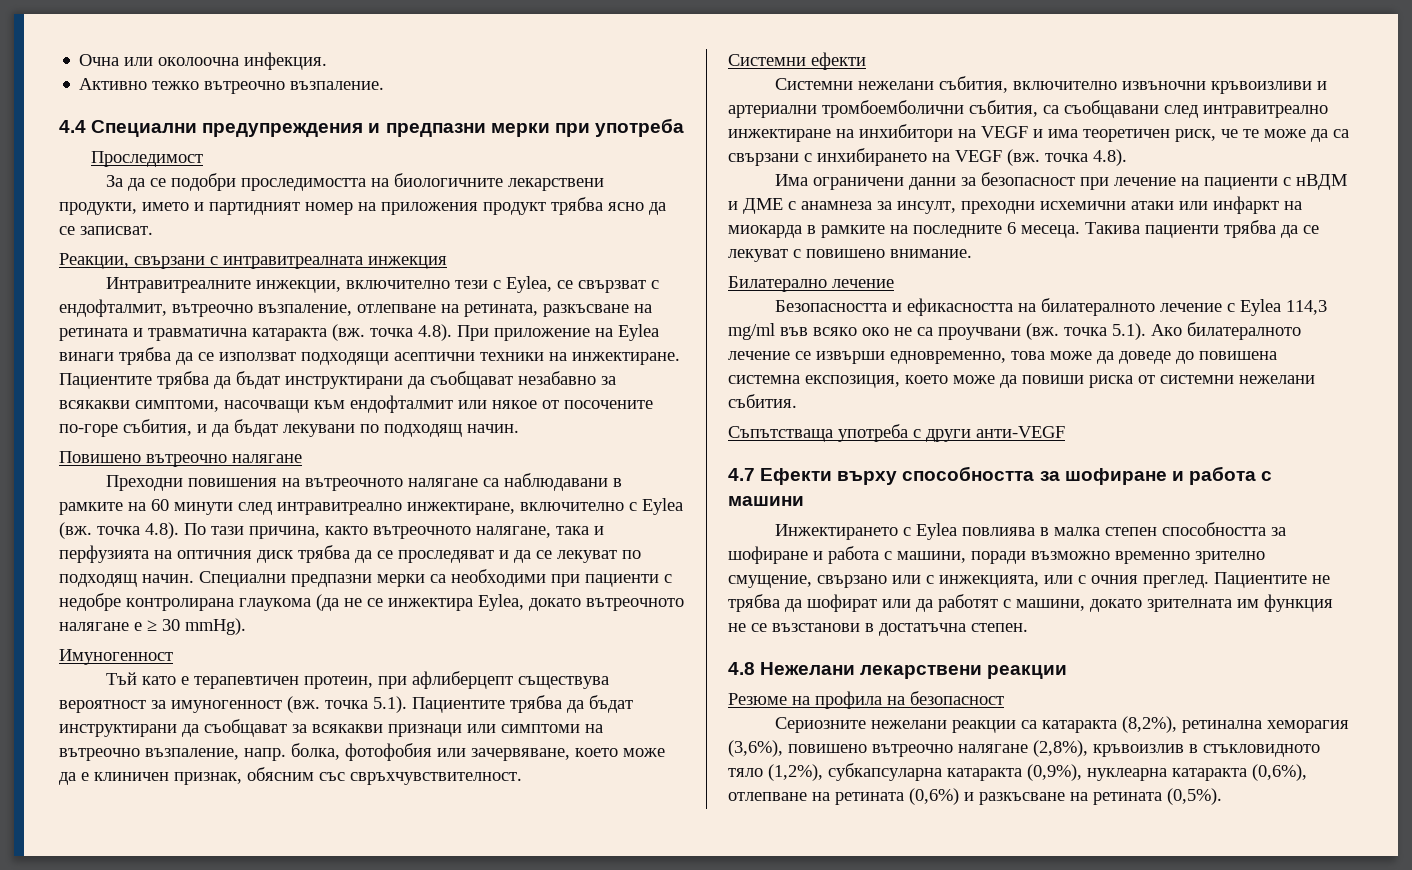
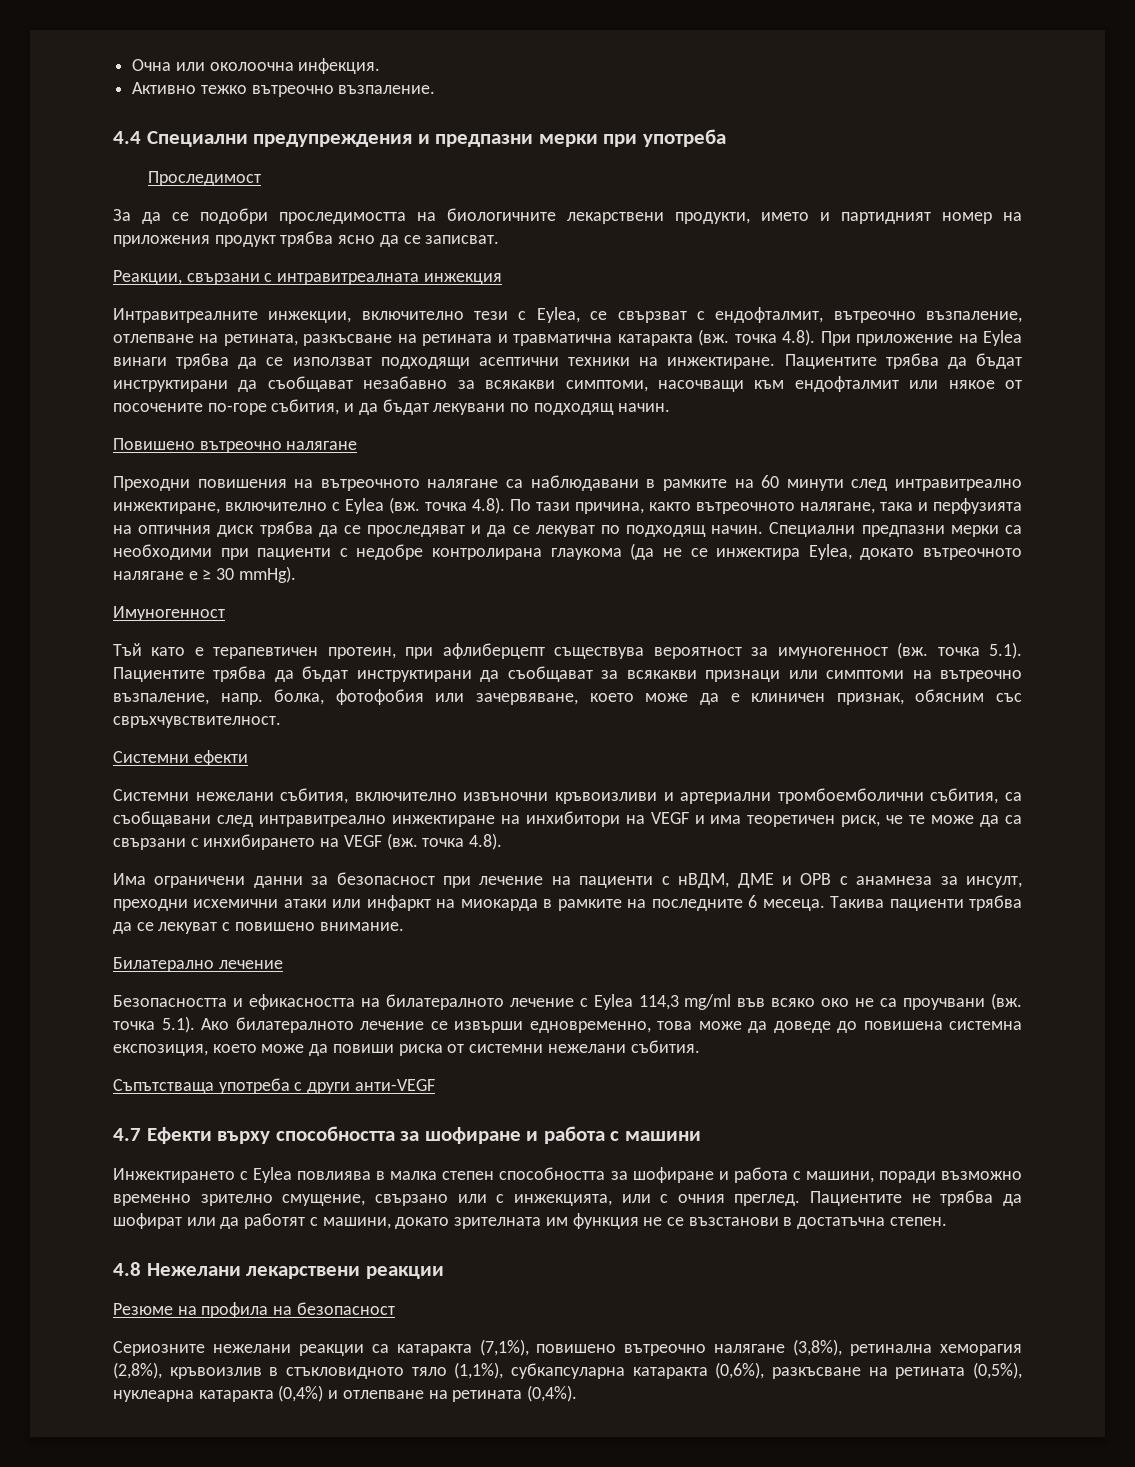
[1295,174,1347,190] [728,198,783,214] нВДМ и ДМЕ -> [678,873,832,888] нВДМ, ДМЕ и ОРВ
[1121,716,1349,733] [728,740,1028,757] (8,2%), ретинална хеморагия (3,6%), повишено вътреочно налягане -> [479,1339,1022,1356] (7,1%), повишено вътреочно налягане (3,8%), ретинална хеморагия
[768,764,823,781] (1,2%), -> [454,1362,504,1379] (1,1%),
[1027,764,1307,781] [728,788,1222,805] (0,9%), нуклеарна катаракта (0,6%), отлепване на ретината (0,6%) и разкъсване на ретината (0,5%). -> [715,1362,1022,1379] [113,1385,578,1402] (0,6%), разкъсване на ретината (0,5%), нуклеарна катаракта (0,4%) и отлепване на ретината (0,4%).

